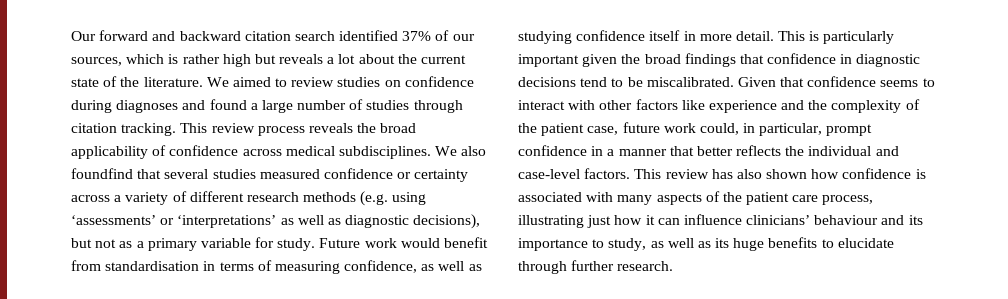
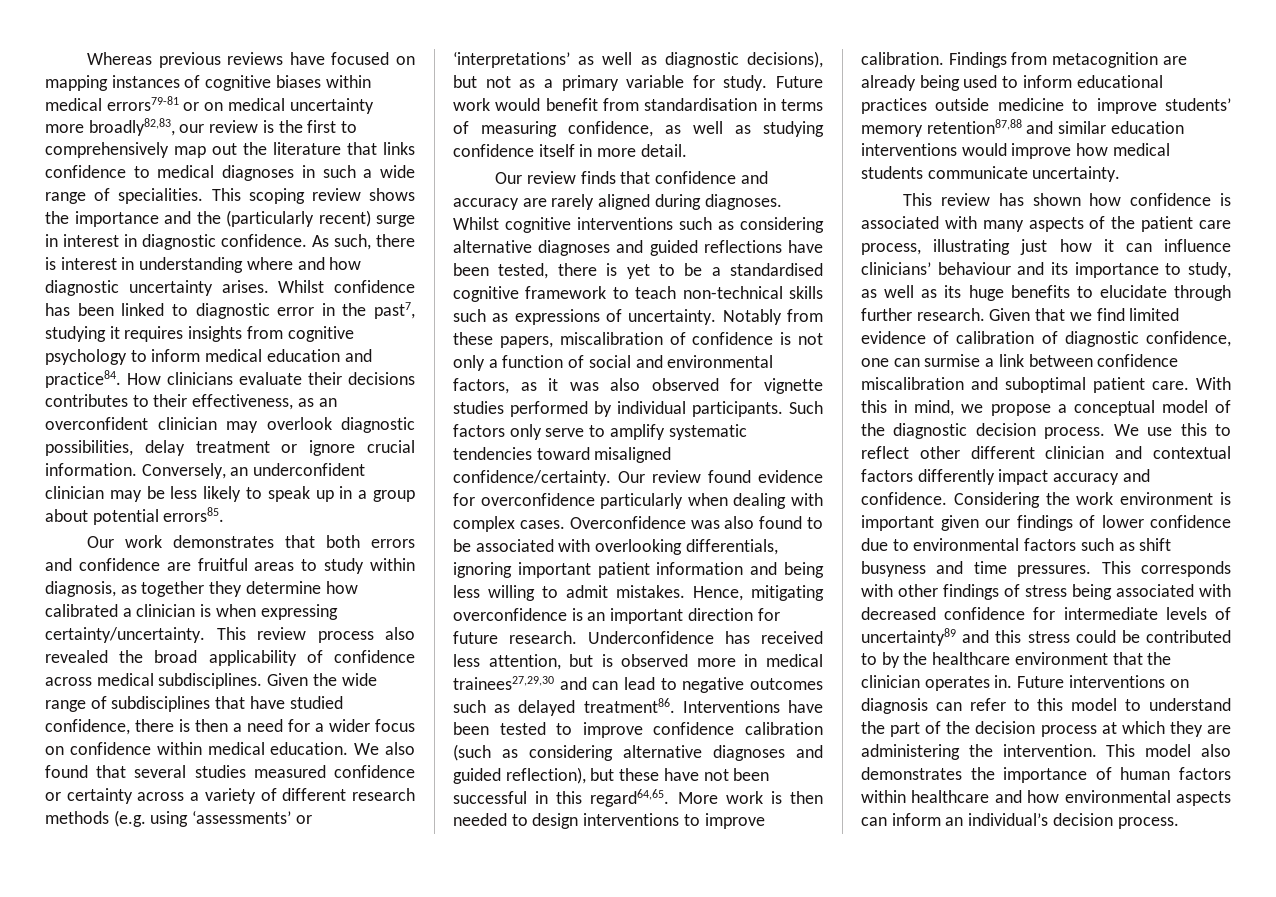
[71,30,475,41] [71,54,467,67] [71,76,474,87] [71,99,463,113] [71,123,177,136] Our forward and backward citation search identified 37% of our sources, which is rather high but reveals a lot about the current state of the literature. We aimed to review studies on confidence during diagnoses and found a large number of studies through citation tracking. -> [87,52,415,68] [45,75,371,91] [45,96,374,114] [45,118,358,136] [45,142,415,158] [45,165,416,181] [45,188,415,204] [45,210,415,227] [45,234,415,250] [45,257,362,273] [45,280,415,296] [45,302,415,319] [45,326,354,342] [45,349,372,365] [45,370,415,388] [45,394,337,410] [45,417,415,433] [45,440,416,456] [45,463,366,479] [45,486,416,502] [45,507,225,525] [87,535,416,548] [45,558,415,574] [45,581,358,597] [45,604,338,620] [45,627,205,643] Whereas previous reviews have focused on mapping instances of cognitive biases within medical errors79-81 or on medical uncertainty more broadly82,83, our review is the first to comprehensively map out the literature that links confidence to medical diagnoses in such a wide range of specialities. This scoping review shows the importance and the (particularly recent) surge in interest in diagnostic confidence. As such, there is interest in understanding where and how diagnostic uncertainty arises. Whilst confidence has been linked to diagnostic error in the past7, studying it requires insights from cognitive psychology to inform medical education and practice84. How clinicians evaluate their decisions contributes to their effectiveness, as an overconfident clinician may overlook diagnostic possibilities, delay treatment or ignore crucial information. Conversely, an underconfident clinician may be less likely to speak up in a group about potential errors85. // Our work demonstrates that both errors and confidence are fruitful areas to study within diagnosis, as together they determine how calibrated a clinician is when expressing certainty/uncertainty.
[308,123,353,133] reveals -> [385,627,415,640] [45,650,108,663] also revealed
(431, 152) none -> [267,673,377,686] [45,696,343,712] [45,719,415,735] [45,742,349,755] Given the wide range of subdisciplines that have studied confidence, there is then a need for a wider focus on confidence within medical education.
[71,168,133,179] foundfind -> [45,765,88,778] found
[778,31,895,44] [518,53,921,67] [518,76,935,87] [518,99,920,113] [518,122,873,136] [518,145,899,156] [518,168,631,179] This is particularly important given the broad findings that confidence in diagnostic decisions tend to be miscalibrated. Given that confidence seems to interact with other factors like experience and the complexity of the patient case, future work could, in particular, prompt confidence in a manner that better reflects the individual and case-level factors. -> [495,171,768,184] [453,194,782,210] [453,217,824,233] [453,240,823,256] [453,263,823,279] [453,286,823,302] [453,309,823,325] [453,332,823,348] [453,355,774,371] [453,378,823,394] [453,401,823,417] [453,424,747,440] [453,447,672,463] [453,470,823,486] [453,493,823,509] [453,516,823,532] [453,539,778,555] [453,562,824,578] [453,585,824,601] [453,608,780,624] [453,631,823,644] [453,654,823,670] [453,676,823,693] [453,698,823,716] [453,722,823,738] [453,744,823,761] [453,767,770,784] [453,789,823,807] [453,813,765,829] [861,52,1187,68] [861,75,1163,91] [861,98,1231,114] [861,119,1184,137] [861,143,1170,159] [861,166,1121,182] // Our review finds that confidence and accuracy are rarely aligned during diagnoses. Whilst cognitive interventions such as considering alternative diagnoses and guided reflections have been tested, there is yet to be a standardised cognitive framework to teach non-technical skills such as expressions of uncertainty. Notably from these papers, miscalibration of confidence is not only a function of social and environmental factors, as it was also observed for vignette studies performed by individual participants. Such factors only serve to amplify systematic tendencies toward misaligned confidence/certainty. Our review found evidence for overconfidence particularly when dealing with complex cases. Overconfidence was also found to be associated with overlooking differentials, ignoring important patient information and being less willing to admit mistakes. Hence, mitigating overconfidence is an important direction for future research. Underconfidence has received less attention, but is observed more in medical trainees27,29,30 and can lead to negative outcomes such as delayed treatment86. Interventions have been tested to improve confidence calibration (such as considering alternative diagnoses and guided reflection), but these have not been successful in this regard64,65. More work is then needed to design interventions to improve calibration. Findings from metacognition are already being used to inform educational practices outside medicine to improve students’ memory retention87,88 and similar education interventions would improve how medical students communicate uncertainty. //
[736,169,762,179] also -> (1024, 199) none
(674, 266) none -> [989,308,1180,321] [861,331,1231,347] [861,354,1179,367] [861,377,1231,393] [861,400,1231,416] [861,423,1231,439] [861,446,1231,459] [861,469,1150,485] [861,492,1231,508] [861,515,1231,531] [861,538,1172,551] [861,561,1231,577] [861,584,1231,600] [861,607,1231,620] [861,628,1231,646] [861,652,1172,668] [861,675,1189,691] [861,698,1231,714] [861,721,1231,737] [861,744,1231,760] [861,767,1231,783] [861,790,1231,806] [861,813,1179,829] Given that we find limited evidence of calibration of diagnostic confidence, one can surmise a link between confidence miscalibration and suboptimal patient care. With this in mind, we propose a conceptual model of the diagnostic decision process. We use this to reflect other different clinician and contextual factors differently impact accuracy and confidence. Considering the work environment is important given our findings of lower confidence due to environmental factors such as shift busyness and time pressures. This corresponds with other findings of stress being associated with decreased confidence for intermediate levels of uncertainty89 and this stress could be contributed to by the healthcare environment that the clinician operates in. Future interventions on diagnosis can refer to this model to understand the part of the decision process at which they are administering the intervention. This model also demonstrates the importance of human factors within healthcare and how environmental aspects can inform an individual’s decision process.

